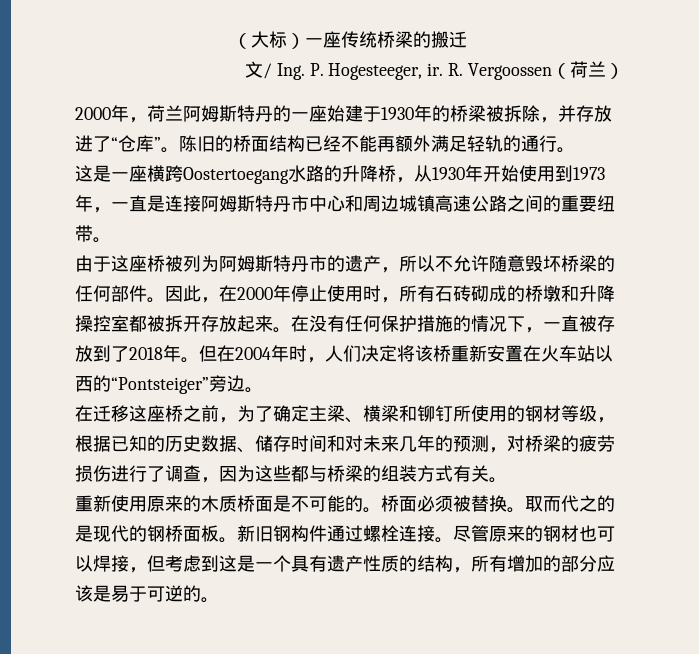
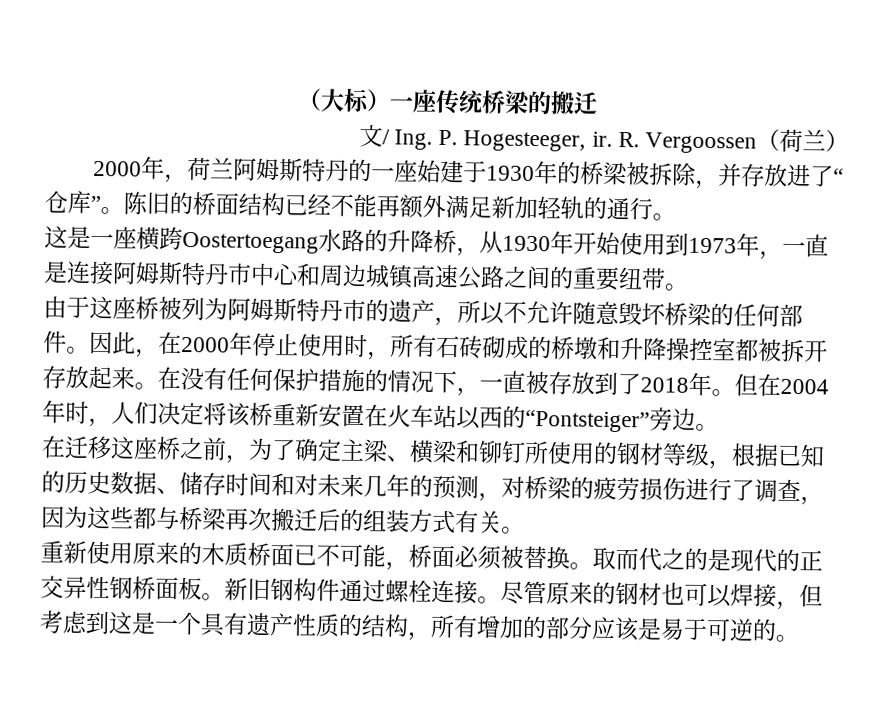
(467, 144) none -> [491,195,538,220] 新加
(363, 473) none -> [225,507,341,532] 再次搬迁后
[273,495,381,513] 是不可能的。 -> [293,543,409,571] 已不可能，
(147, 533) none -> [799,550,823,571] [40,575,110,600] 正交异性

